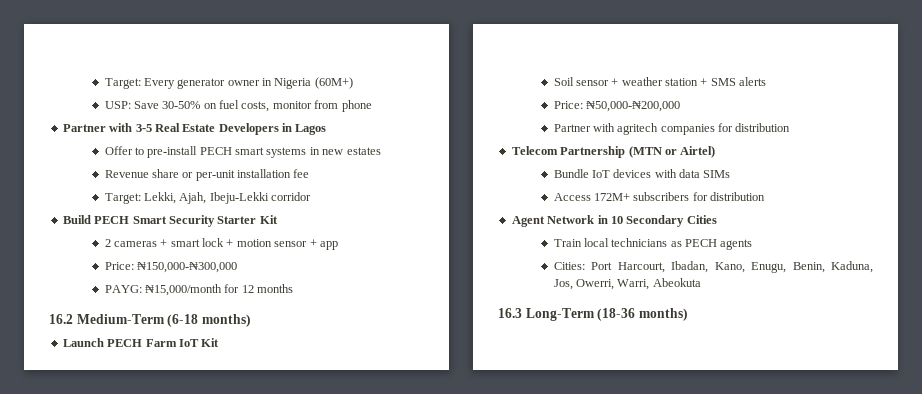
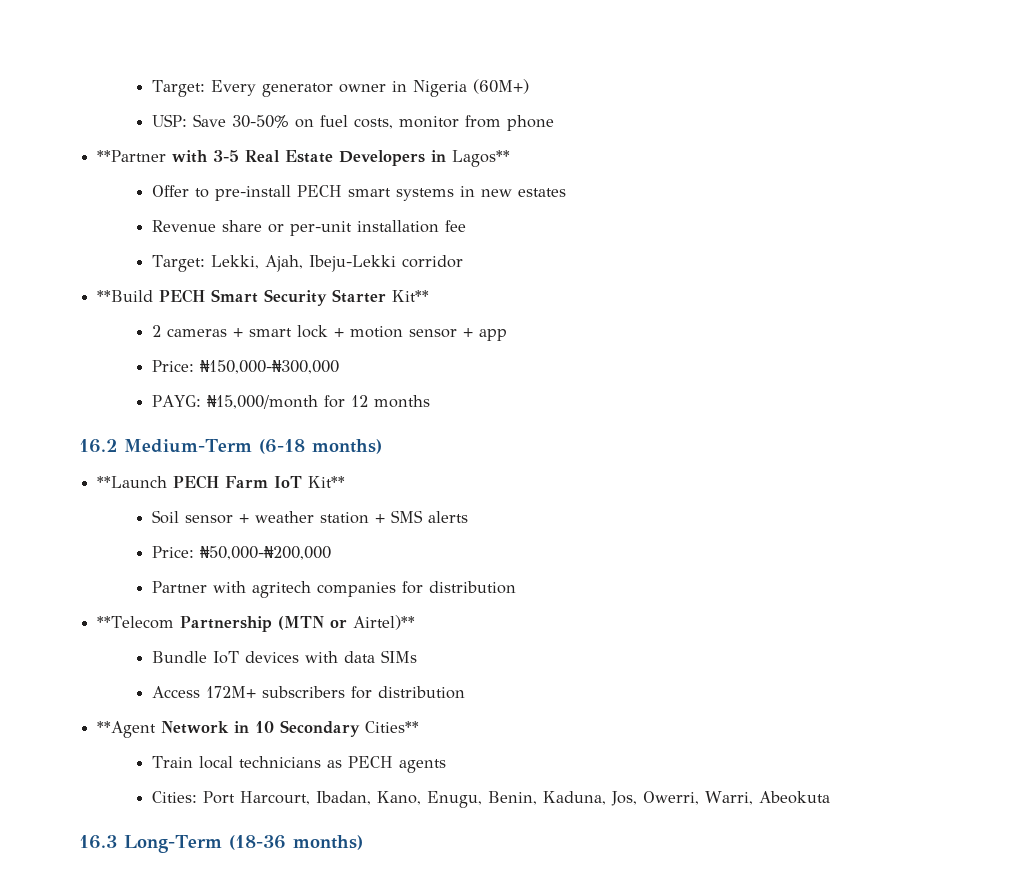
[62,124,106,132] Partner -> [97,150,167,162] **Partner
[295,124,327,135] Lagos -> [452,150,511,167] Lagos**
[62,215,91,224] Build -> [97,290,154,302] **Build
[259,215,278,224] Kit -> [392,290,430,302] Kit**
[62,338,104,347] Launch -> [97,476,168,488] **Launch
[201,338,220,347] Kit -> [308,476,346,488] Kit**
[511,146,558,155] Telecom -> [97,616,175,629] **Telecom
[680,146,716,158] Airtel) -> [353,615,416,630] Airtel)**
[511,216,545,227] Agent -> [97,721,157,738] **Agent
[686,215,717,224] Cities -> [365,721,420,733] Cities**

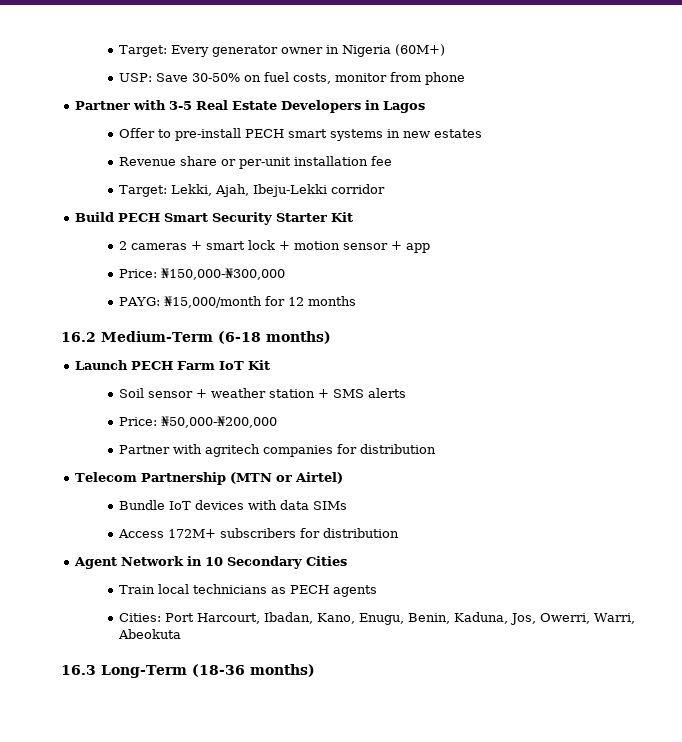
[97,150,167,162] **Partner -> [74,101,130,110] Partner
[452,150,511,167] Lagos** -> [382,101,425,113] Lagos
[97,290,154,302] **Build -> [74,212,114,222] Build
[392,290,430,302] Kit** -> [330,212,353,222] Kit
[97,476,168,488] **Launch -> [74,360,128,370] Launch
[308,476,346,488] Kit** -> [247,360,270,370] Kit
[97,616,175,629] **Telecom -> [74,472,137,482] Telecom
[353,615,416,630] Airtel)** -> [294,472,343,484] Airtel)
[97,721,157,738] **Agent -> [73,557,117,569] Agent
[365,721,420,733] Cities** -> [305,556,347,566] Cities

